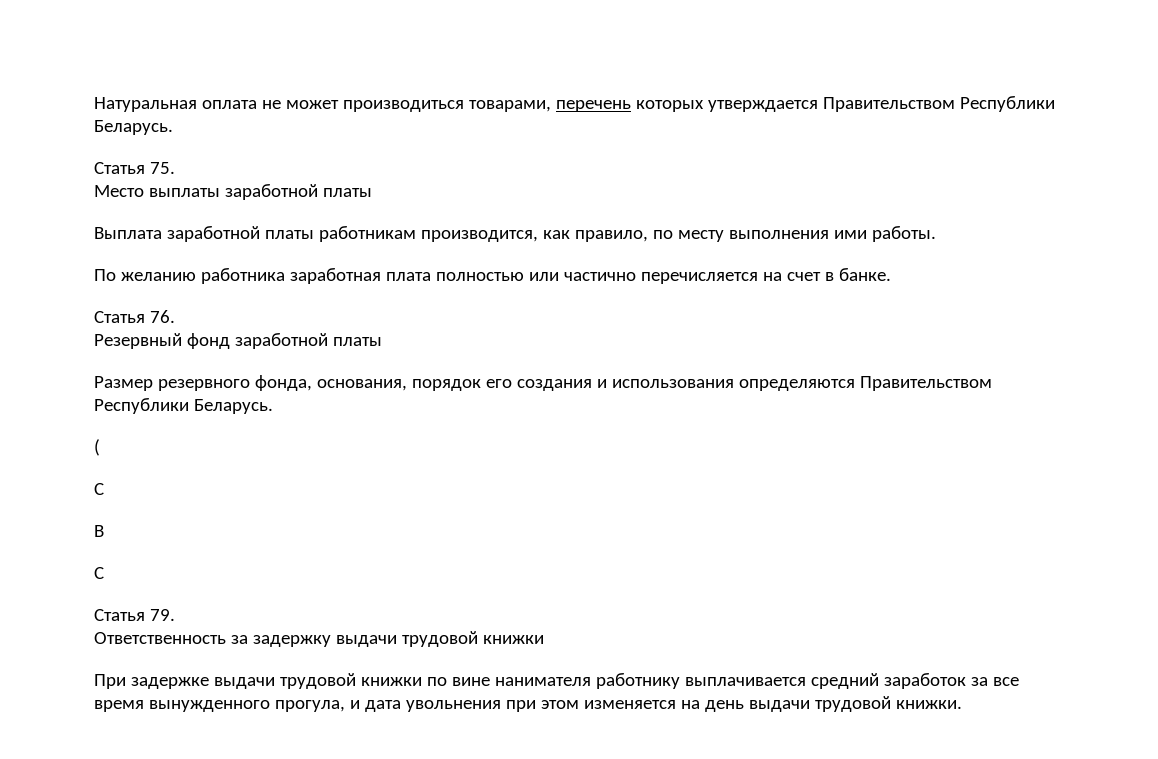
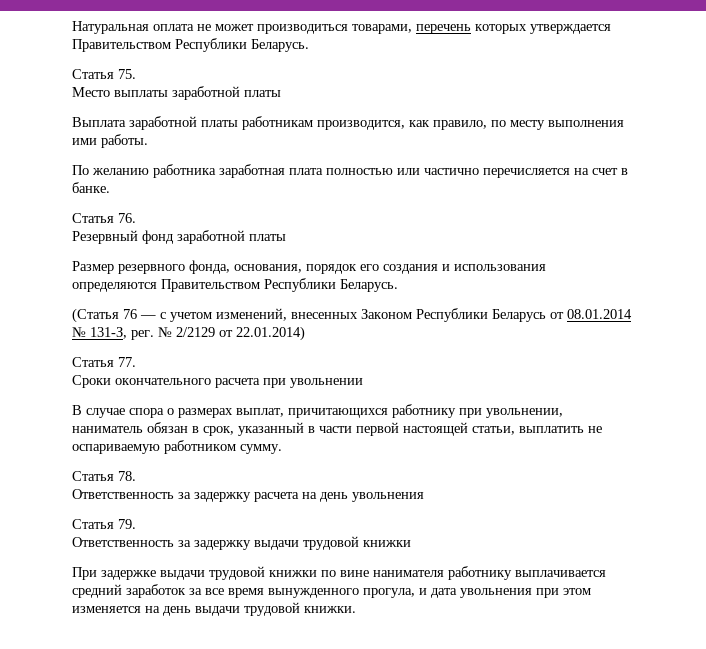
[94,439,100,456] [94,483,104,495] [94,525,104,537] [94,567,104,579] ( // С // В // С -> [72,308,632,323] [72,326,305,341] [72,357,136,367] [72,375,363,388] [72,404,563,418] [72,422,602,436] [72,440,282,454] [72,471,136,481] [72,489,424,502] (Статья 76 — с учетом изменений, внесенных Законом Республики Беларусь от 08.01.2014 № 131-З, рег. № 2/2129 от 22.01.2014) // Статья 77. // Сроки окончательного расчета при увольнении // В случае спора о размерах выплат, причитающихся работнику при увольнении, наниматель обязан в срок, указанный в части первой настоящей статьи, выплатить не оспариваемую работником сумму. // Статья 78. // Ответственность за задержку расчета на день увольнения

